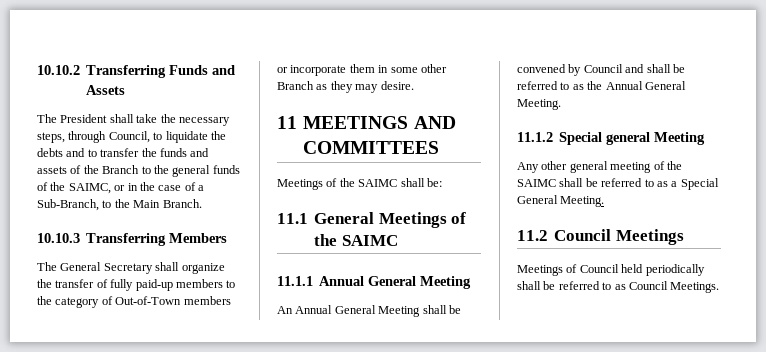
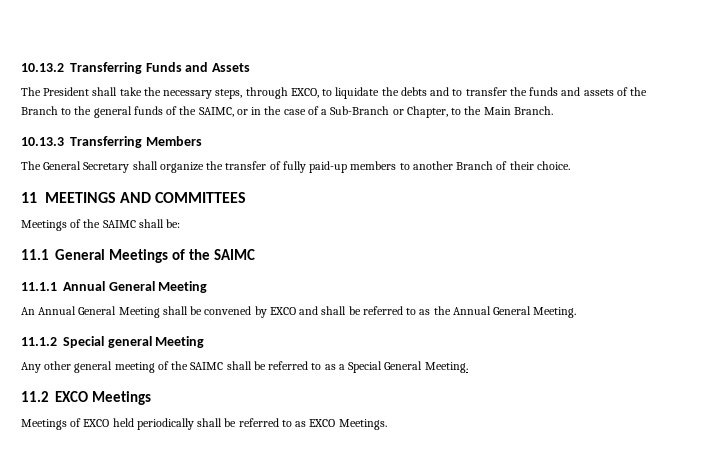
[37,65,80,75] 10.10.2 -> [21,63,64,72] 10.13.2
[108,131,150,143] Council, -> [290,88,319,98] EXCO,
[37,199,99,211] Sub-Branch, -> [330,106,448,118] Sub-Branch or Chapter,
[37,233,80,243] 10.10.3 -> [21,137,64,146] 10.13.3
[37,296,231,308] [277,64,447,76] [277,81,414,93] the category of Out-of-Town members or incorporate them in some other Branch as they may desire. -> [412,161,570,170] another Branch of their choice.
[583,64,623,73] Council -> [269,307,296,315] EXCO
[554,229,612,241] Council -> [55,391,88,402] EXCO
[579,264,619,273] Council -> [83,419,110,427] EXCO
[628,281,668,290] Council -> [309,419,336,427] EXCO

